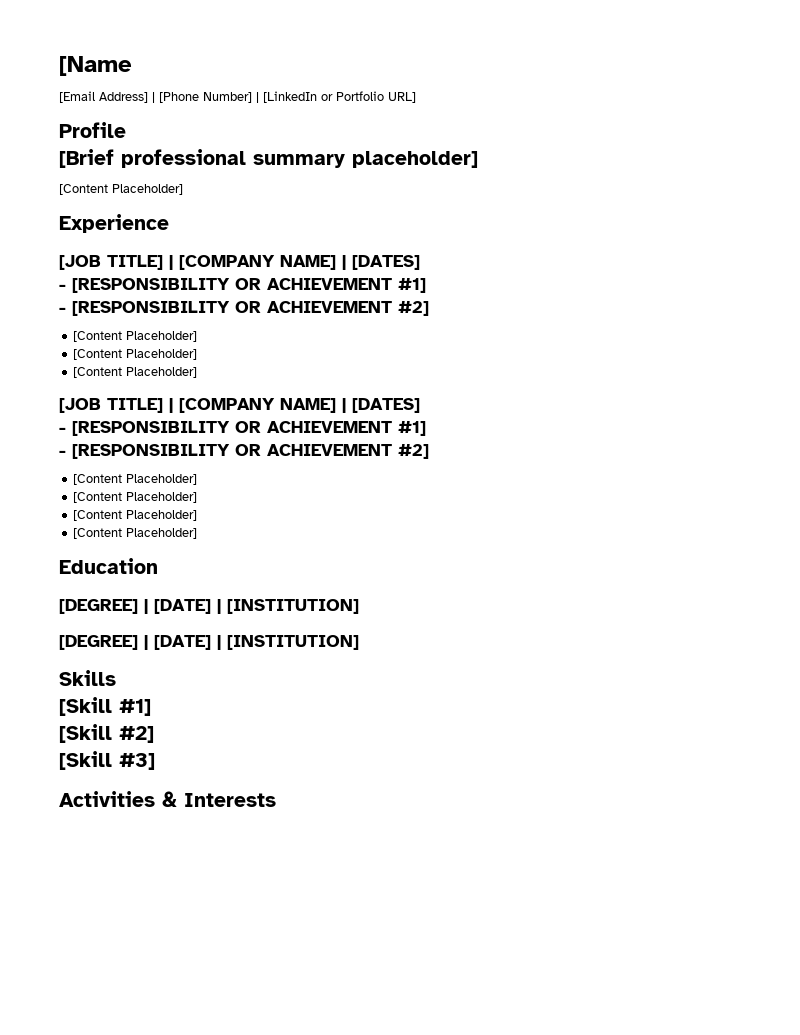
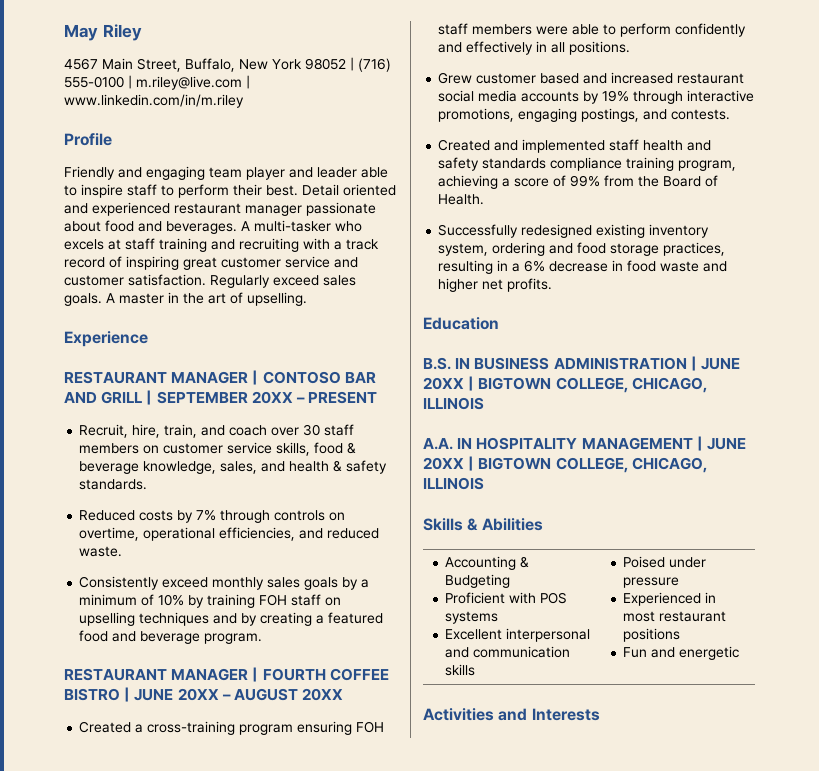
[59,56,132,76] [59,91,416,103] [59,122,126,138] [59,149,478,168] [59,184,183,195] [59,214,169,233] [59,255,420,270] [59,278,426,293] [59,301,429,316] [73,331,198,342] [73,349,198,360] [73,367,198,378] [59,398,420,413] [59,421,426,436] [59,444,429,459] [73,474,198,485] [73,492,198,503] [73,510,198,521] [73,528,198,539] [59,558,158,574] [59,599,359,614] [59,635,359,650] [59,670,116,686] [59,697,151,716] [59,724,154,743] [59,751,155,770] [Name // [Email Address] | [Phone Number] | [LinkedIn or Portfolio URL] // Profile // [Brief professional summary placeholder] // [Content Placeholder] // Experience // [JOB TITLE] | [COMPANY NAME] | [DATES] // - [RESPONSIBILITY OR ACHIEVEMENT #1] // - [RESPONSIBILITY OR ACHIEVEMENT #2] // [Content Placeholder] // [Content Placeholder] // [Content Placeholder] // [JOB TITLE] | [COMPANY NAME] | [DATES] // - [RESPONSIBILITY OR ACHIEVEMENT #1] // - [RESPONSIBILITY OR ACHIEVEMENT #2] // [Content Placeholder] // [Content Placeholder] // [Content Placeholder] // [Content Placeholder] // Education // [DEGREE] | [DATE] | [INSTITUTION] // [DEGREE] | [DATE] | [INSTITUTION] // Skills // [Skill #1] // [Skill #2] // [Skill #3] -> [64,24,142,41] [64,57,391,72] [64,75,250,90] [64,94,244,108] [64,133,112,146] [64,166,388,180] [64,184,396,198] [64,202,376,216] [64,220,362,234] [64,238,379,252] [64,256,358,270] [64,274,356,288] [64,292,307,306] [64,331,148,347] [64,370,376,385] [64,390,378,405] [79,424,355,438] [79,442,357,456] [79,460,388,474] [79,479,148,490] [79,509,346,523] [79,527,380,541] [79,546,123,557] [79,576,370,590] [79,594,342,608] [79,612,384,626] [79,630,263,644] [64,667,389,682] [64,687,344,702] [79,721,385,735] [438,23,747,37] [438,41,631,55] [438,72,745,84] [438,90,755,104] [438,108,731,122] [438,139,712,153] [438,157,737,171] [438,175,719,189] [438,194,485,205] [438,224,710,238] [438,242,726,256] [438,260,728,274] [438,278,553,292] [423,317,499,330] [423,356,740,371] [423,376,707,393] [423,397,484,410] [423,436,746,451] [423,456,707,473] [423,477,484,490] [423,518,543,531] [445,556,530,570] [445,574,511,588] [445,592,568,604] [445,611,499,624] [445,628,591,642] [445,646,571,658] [445,664,476,676] [623,556,707,568] [623,577,680,588] [623,592,717,606] [623,611,727,622] [623,628,681,642] [623,646,740,660] May Riley // 4567 Main Street, Buffalo, New York 98052 | (716) 555-0100 | m.riley@live.com | www.linkedin.com/in/m.riley // Profile // Friendly and engaging team player and leader able to inspire staff to perform their best. Detail oriented and experienced restaurant manager passionate about food and beverages. A multi-tasker who excels at staff training and recruiting with a track record of inspiring great customer service and customer satisfaction. Regularly exceed sales goals. A master in the art of upselling. // Experience // RESTAURANT MANAGER | CONTOSO BAR AND GRILL | SEPTEMBER 20XX – PRESENT // Recruit, hire, train, and coach over 30 staff members on customer service skills, food & beverage knowledge, sales, and health & safety standards. // Reduced costs by 7% through controls on overtime, operational efficiencies, and reduced waste. // Consistently exceed monthly sales goals by a minimum of 10% by training FOH staff on upselling techniques and by creating a featured food and beverage program. // RESTAURANT MANAGER | FOURTH COFFEE BISTRO | JUNE 20XX – AUGUST 20XX // Created a cross-training program ensuring FOH staff members were able to perform confidently and effectively in all positions. // Grew customer based and increased restaurant social media accounts by 19% through interactive promotions, engaging postings, and contests. // Created and implemented staff health and safety standards compliance training program, achieving a score of 99% from the Board of Health. // Successfully redesigned existing inventory system, ordering and food storage practices, resulting in a 6% decrease in food waste and higher net profits. // Education // B.S. IN BUSINESS ADMINISTRATION | JUNE 20XX | BIGTOWN COLLEGE, CHICAGO, ILLINOIS // A.A. IN HOSPITALITY MANAGEMENT | JUNE 20XX | BIGTOWN COLLEGE, CHICAGO, ILLINOIS // Skills & Abilities // Accounting & Budgeting // Proficient with POS systems // Excellent interpersonal and communication skills | Poised under pressure // Experienced in most restaurant positions // Fun and energetic
[162,791,177,807] & -> [498,708,528,721] and

